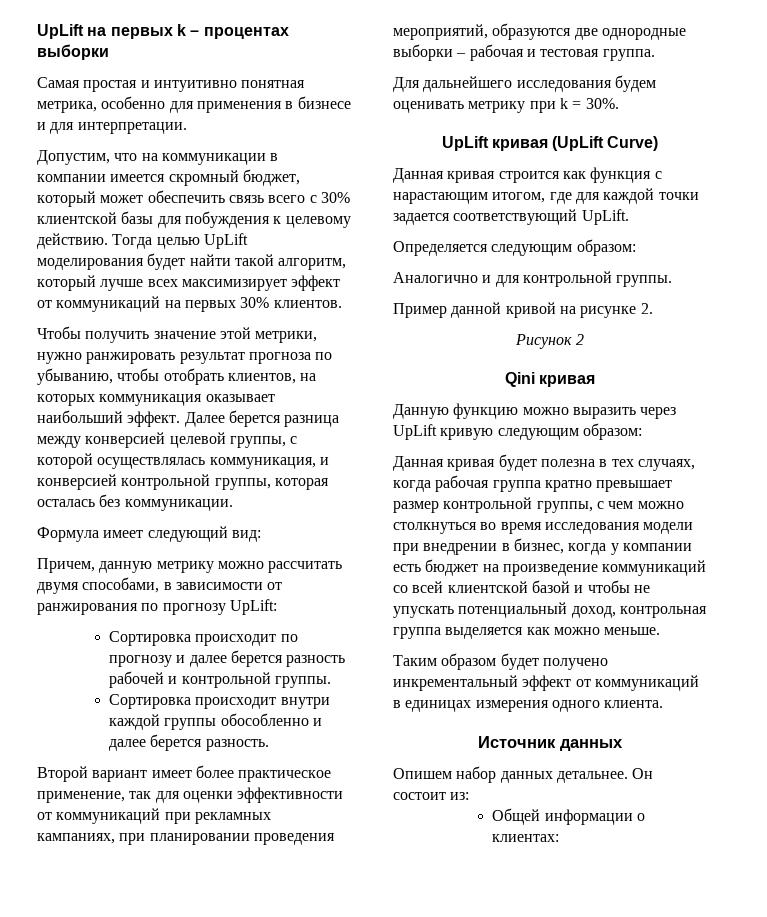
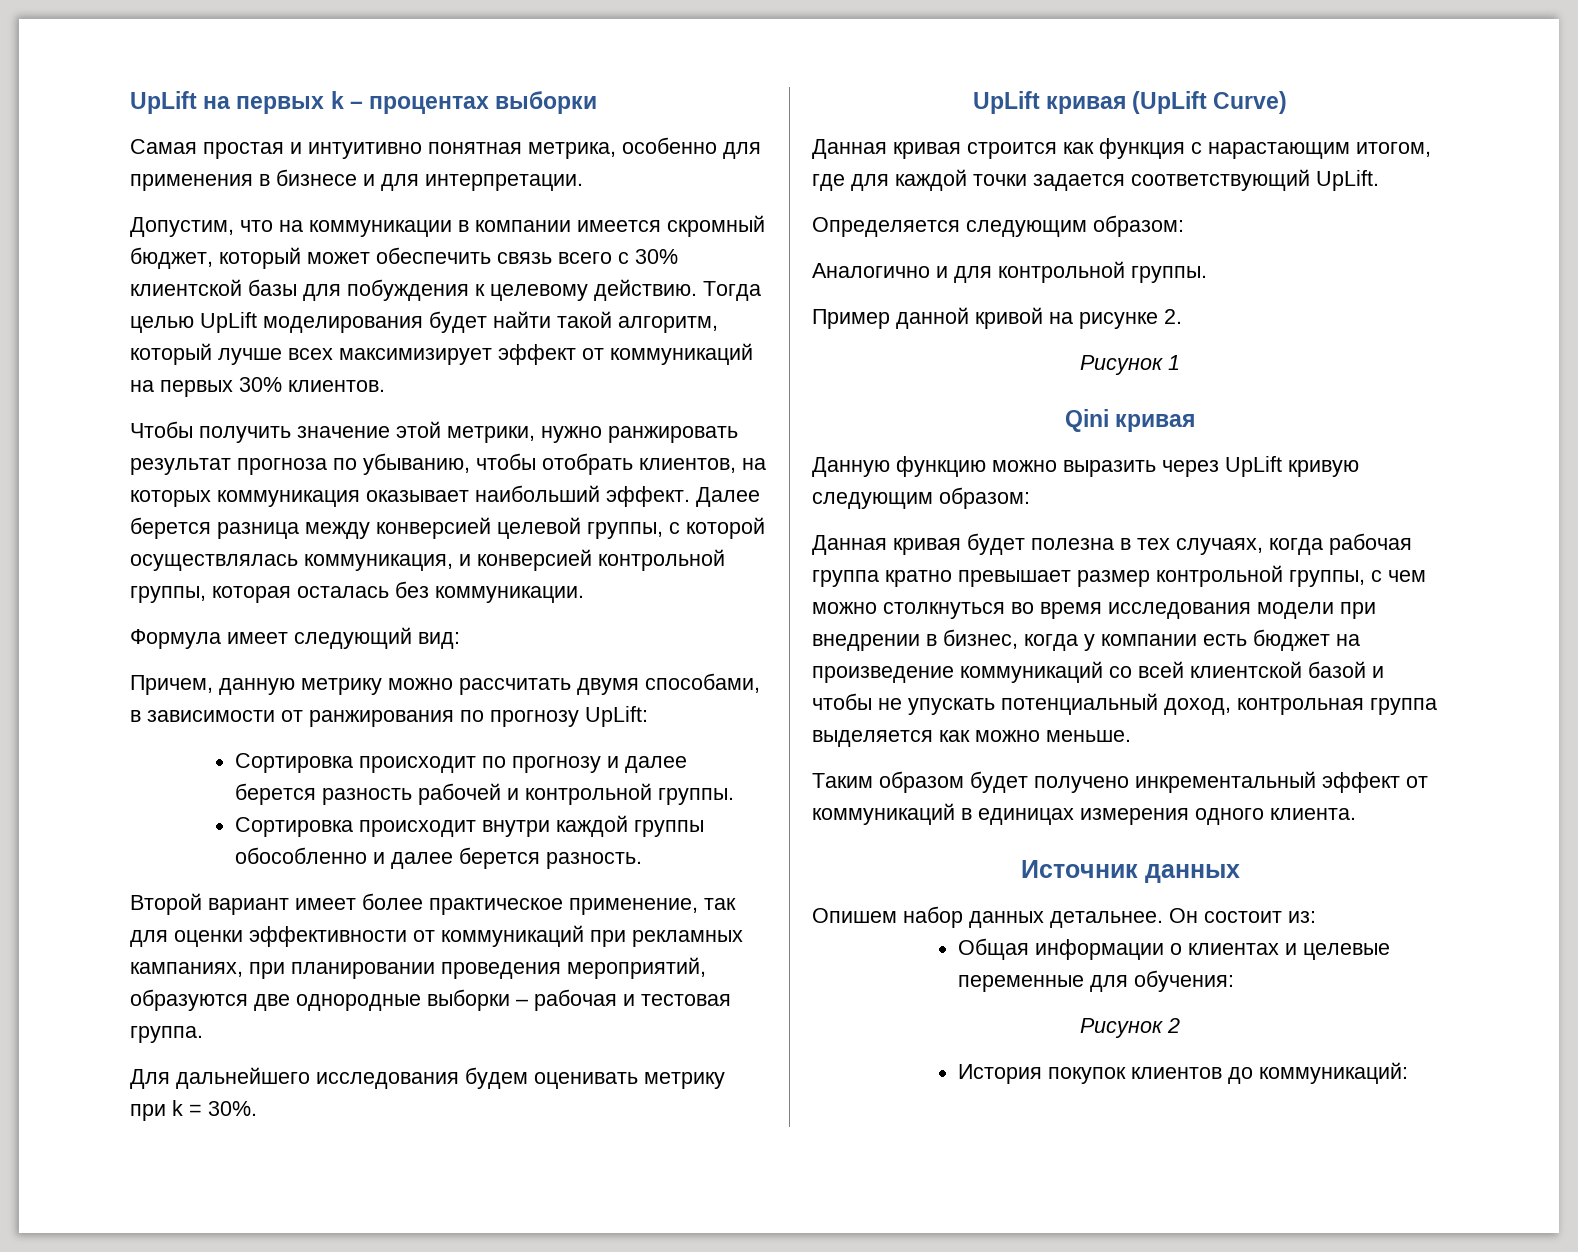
[575,334,584,345] 2 -> [1168,355,1180,370] 1
[492,808,541,825] Общей -> [958,938,1030,960] Общая
[492,834,560,842] клиентах: -> [1188,943,1391,960] [958,970,1235,992] [1080,1018,1180,1038] [958,1062,1409,1084] клиентах и целевые переменные для обучения: // Рисунок 2 // История покупок клиентов до коммуникаций:

